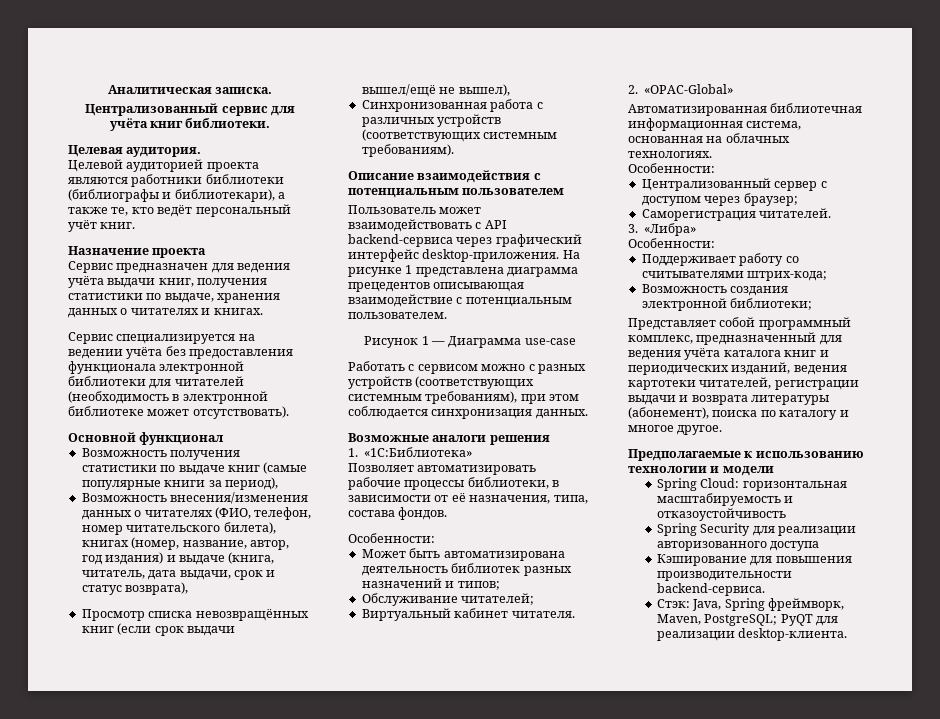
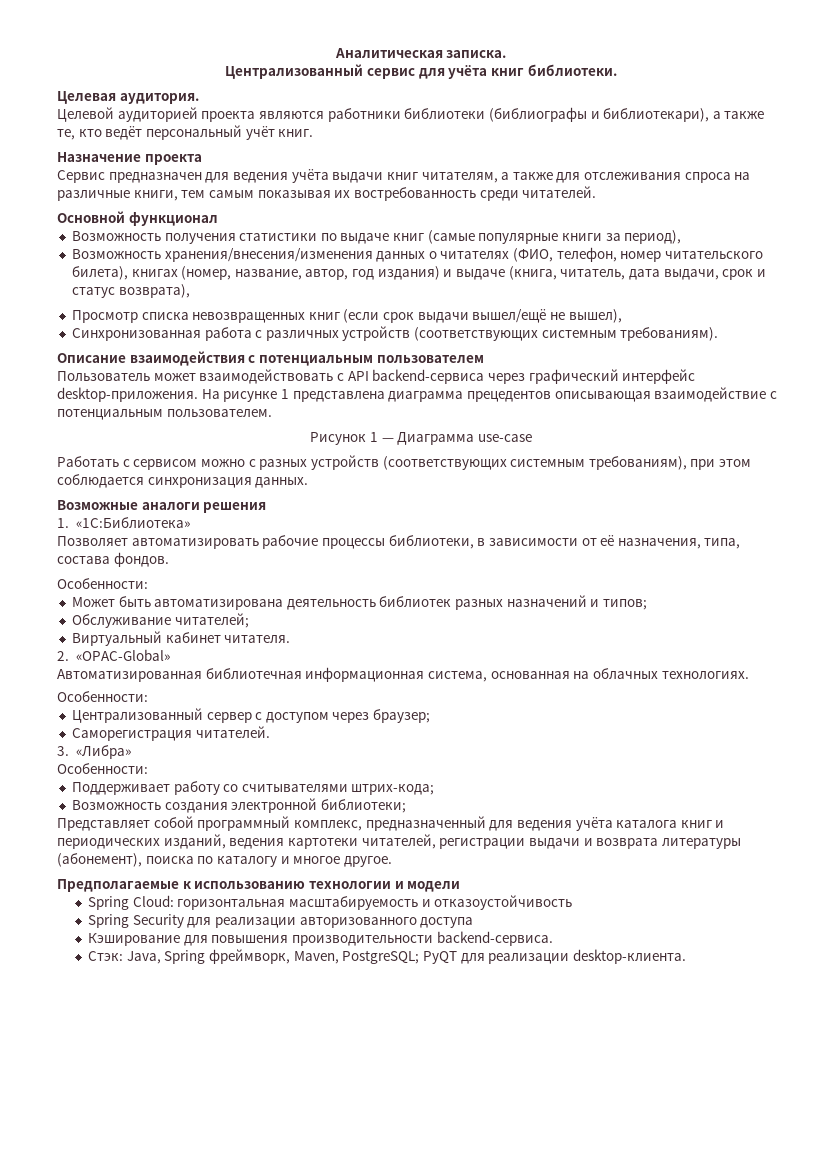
[158,278,268,288] [68,293,281,303] [68,308,263,318] [68,332,255,344] [68,346,294,359] [68,361,245,374] [68,376,244,389] [68,391,268,404] [68,406,289,419] книг, получения статистики по выдаче, хранения данных о читателях и книгах. // Сервис специализируется на ведении учёта без предоставления функционала электронной библиотеки для читателей (необходимость в электронной библиотеке может отсутствовать). -> [386,172,751,183] [57,186,597,201] книг читателям, а также для отслеживания спроса на различные книги, тем самым показывая их востребованность среди читателей.
[170,492,309,504] внесения/изменения -> [164,248,373,262] хранения/внесения/изменения
[195,609,309,621] невозвращённых -> [192,312,306,323] невозвращенных

